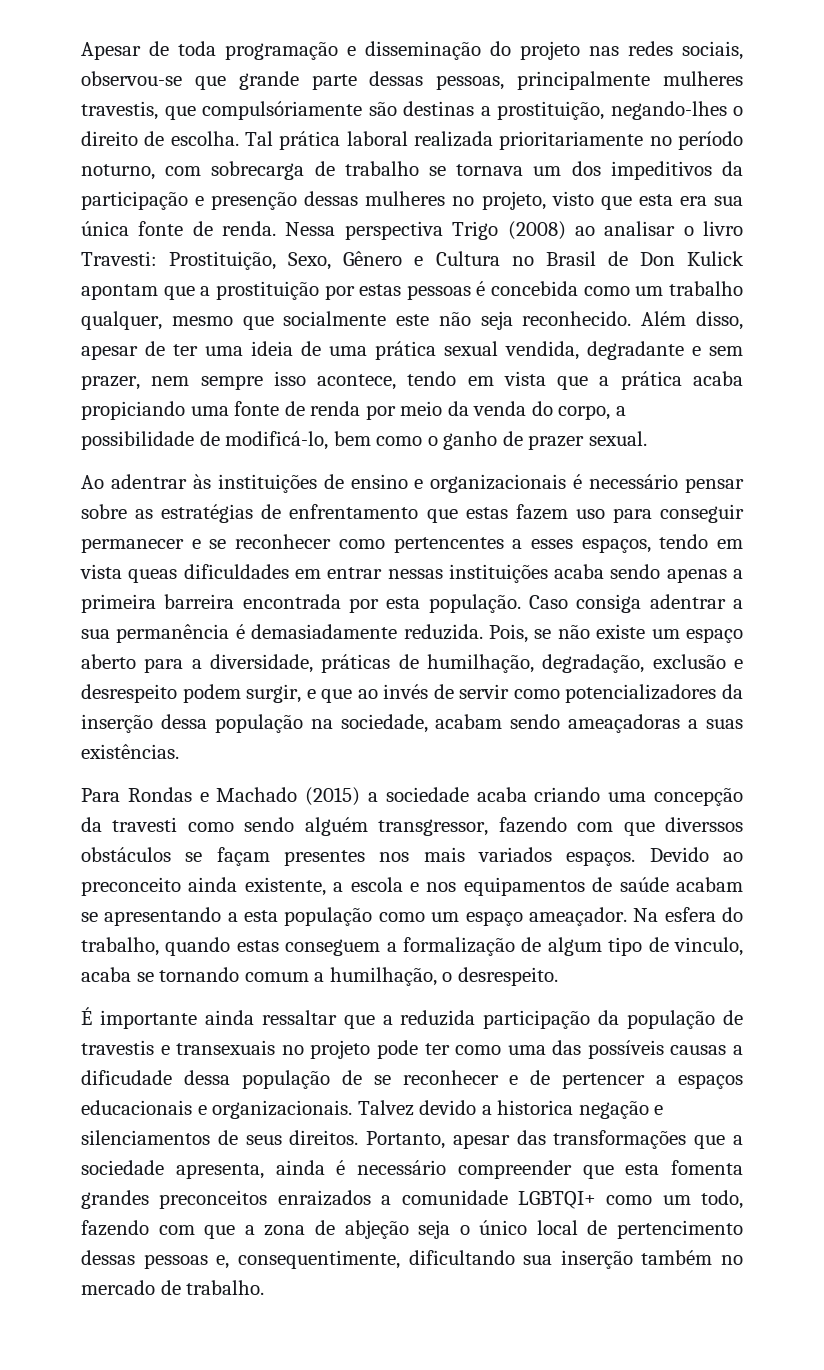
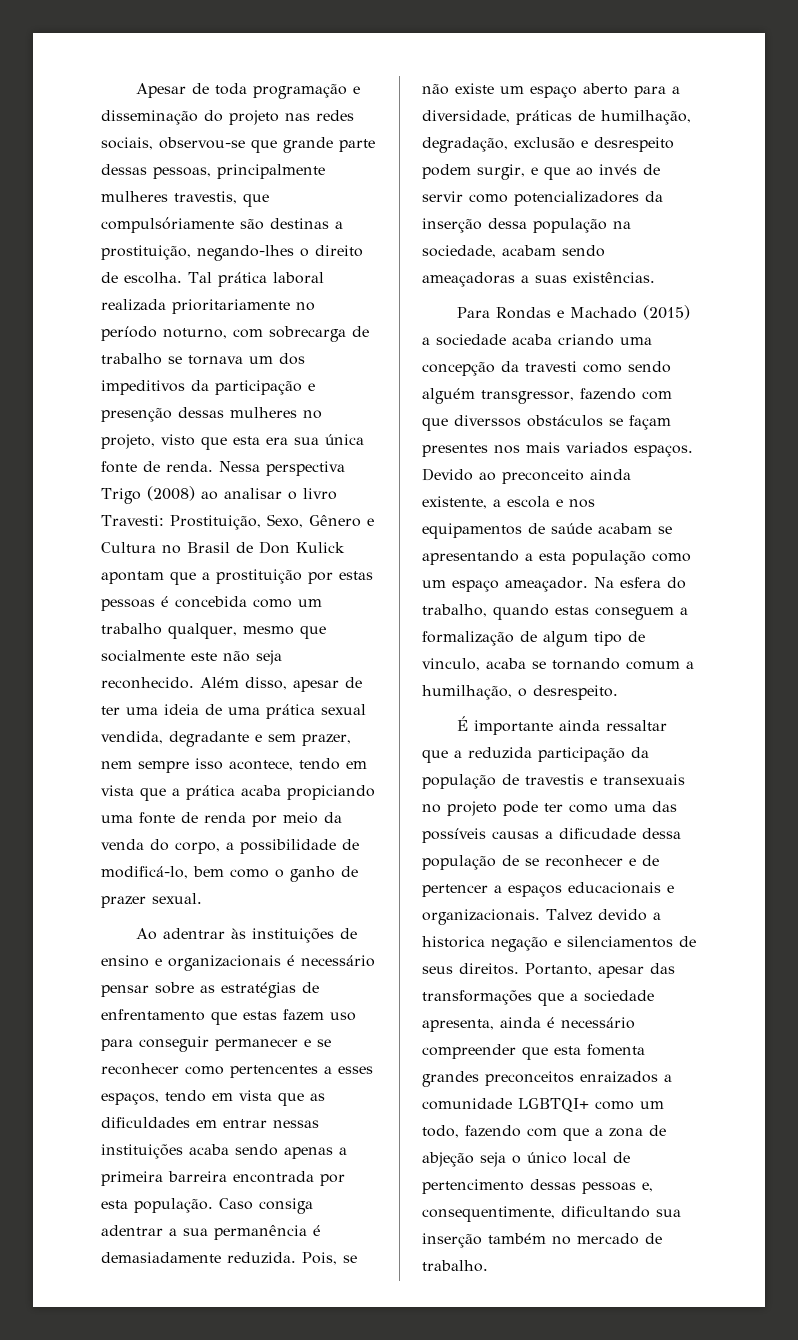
[128,569,178,583] queas -> [278,1092,325,1106] que as

